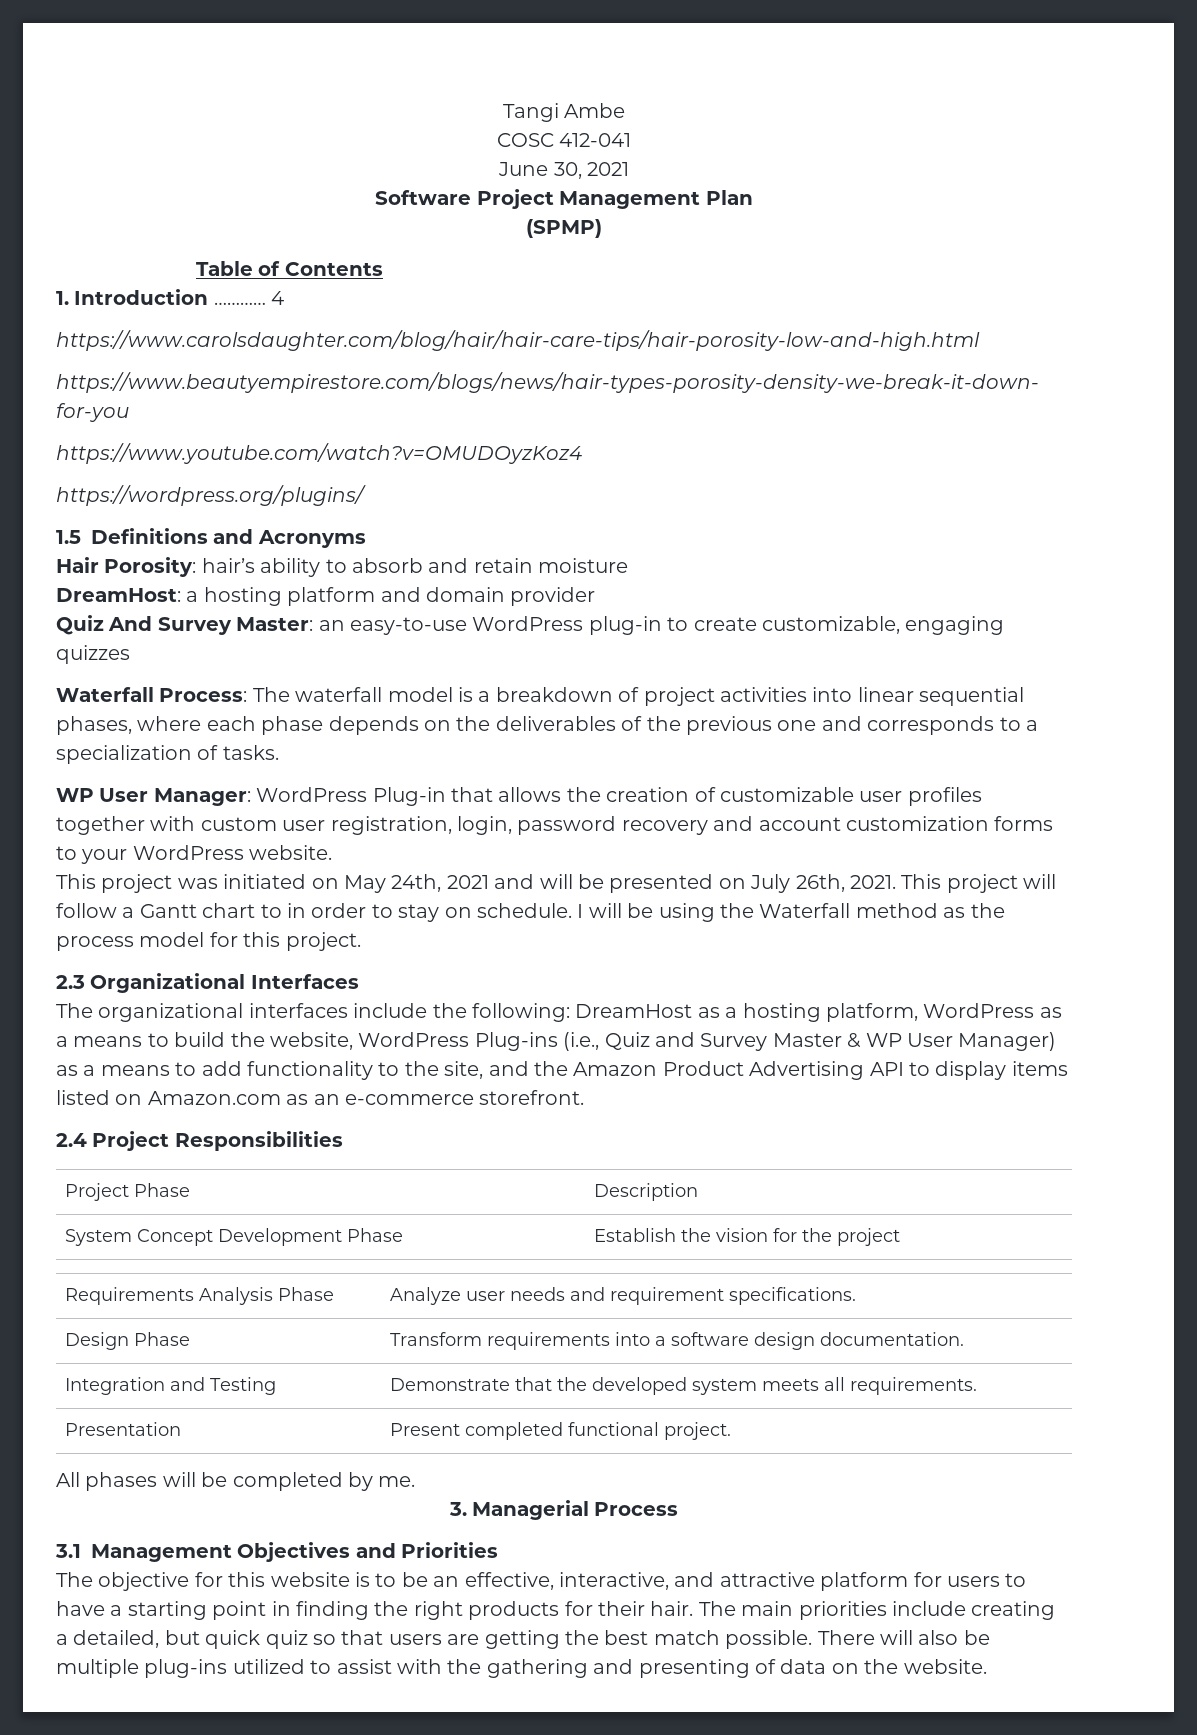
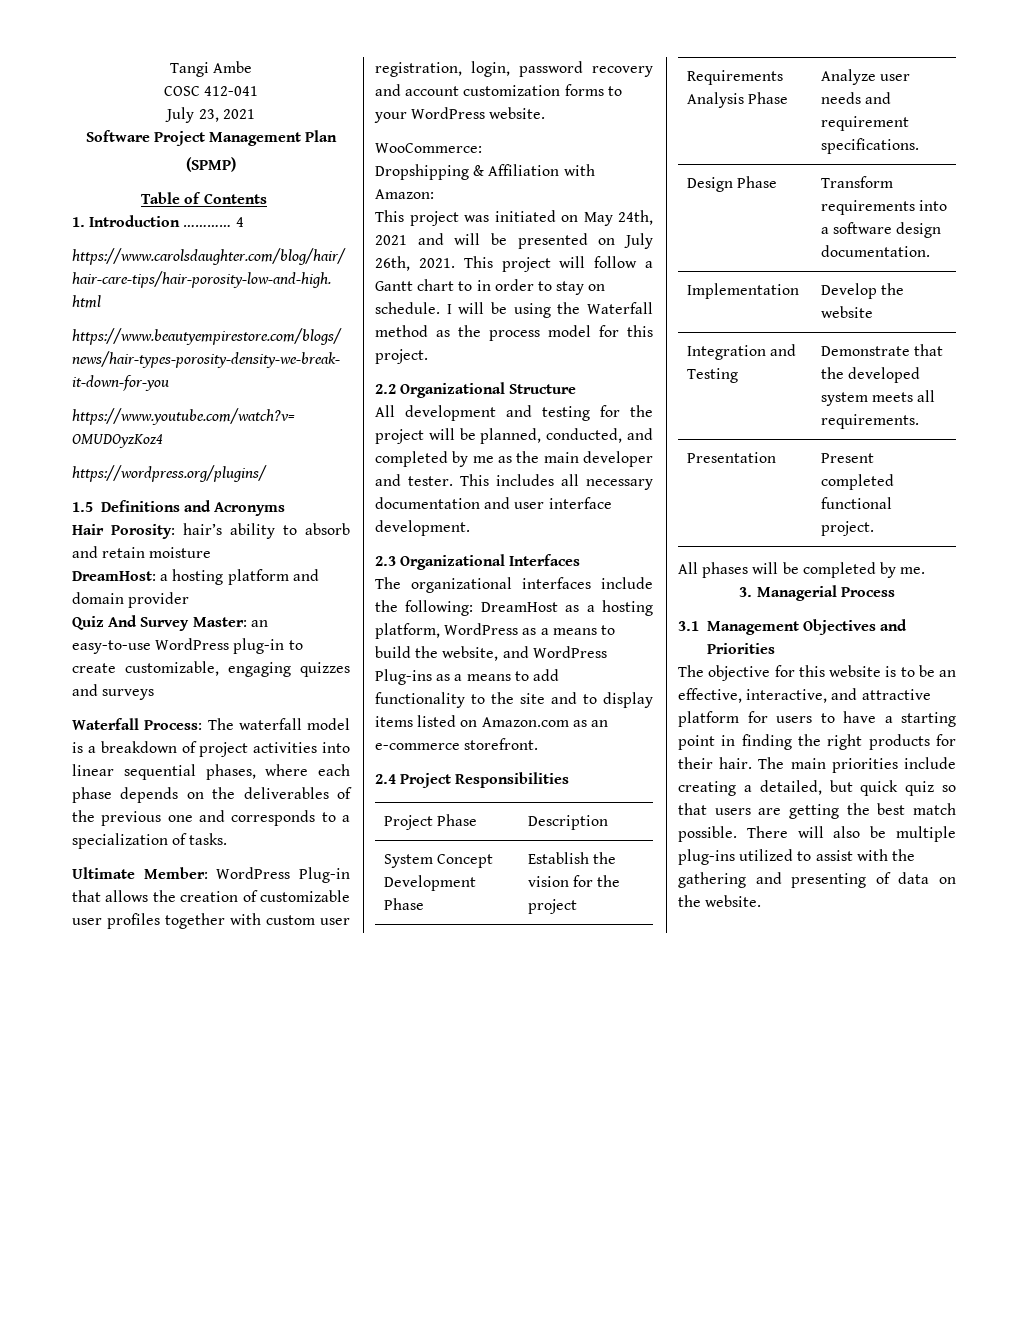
[498,162,582,179] June 30, -> [165,107,219,123] July 23,
(130, 654) none -> [72,684,155,700] and surveys
[56,788,251,806] WP User Manager: -> [72,867,208,879] Ultimate Member:
(333, 852) none -> [375,143,482,153] [375,164,595,180] [375,189,434,199] // WooCommerce: // Dropshipping & Affiliation with Amazon:
(361, 941) none -> [375,382,577,398] [375,405,653,421] [375,428,653,444] [375,451,653,467] [375,474,653,490] [375,497,612,509] [375,520,470,536] // 2.2 Organizational Structure // All development and testing for the project will be planned, conducted, and completed by me as the main developer and tester. This includes all necessary documentation and user interface development.
(353, 1041) none -> [502,646,529,658] and
[563,1032,1057,1051] (i.e., Quiz and Survey Master & WP User Manager) -> (432, 677) none
[444,1061,904,1080] site, and the Amazon Product Advertising API -> [520,692,577,704] site and
(964, 1339) none -> [686,283,799,299] [820,283,904,299] [820,306,873,318] // Implementation | Develop the website

